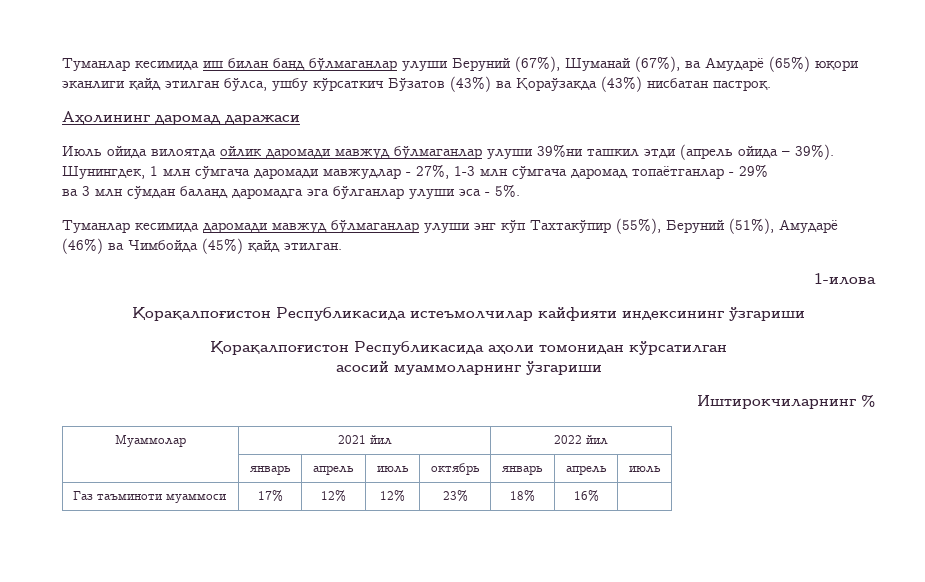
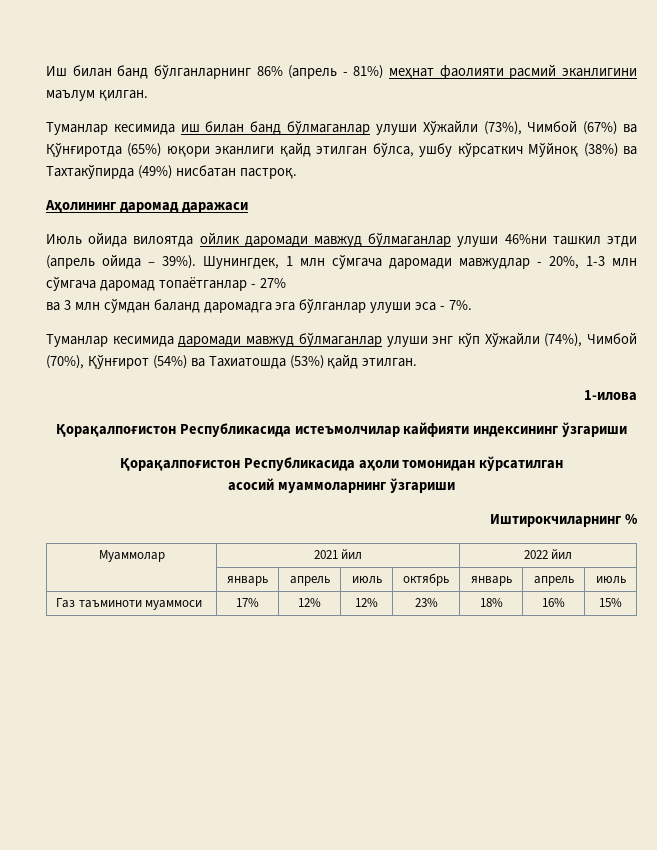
(62, 64) none -> [46,64,637,79] [46,90,148,101] Иш билан банд бўлганларнинг 86% (апрель - 81%) меҳнат фаолияти расмий эканлигини маълум қилган. //
[452,56,764,72] Беруний (67%), Шуманай (67%), ва Амударё -> [422,120,637,135] [46,142,122,157] Хўжайли (73%), Чимбой (67%) ва Қўнғиротда
[388,76,642,92] Бўзатов (43%) ва Қораўзакда (43%) -> [528,142,637,157] [46,164,172,179] Мўйноқ (38%) ва Тахтакўпирда (49%)
[537,144,583,157] 39%ни -> [504,234,547,244] 46%ни
[416,164,449,179] 27%, -> [549,256,579,269] 20%,
[739,164,768,177] 29% -> [259,278,286,288] 27%
[495,184,520,197] 5%. -> [449,300,473,310] 7%.
[530,218,838,234] [62,238,243,254] Тахтакўпир (55%), Беруний (51%), Амударё (46%) ва Чимбойда (45%) -> [484,332,637,347] [46,354,324,369] Хўжайли (74%), Чимбой (70%), Қўнғирот (54%) ва Тахиатошда (53%)
(599, 496) none -> [599,598,622,607] 15%

